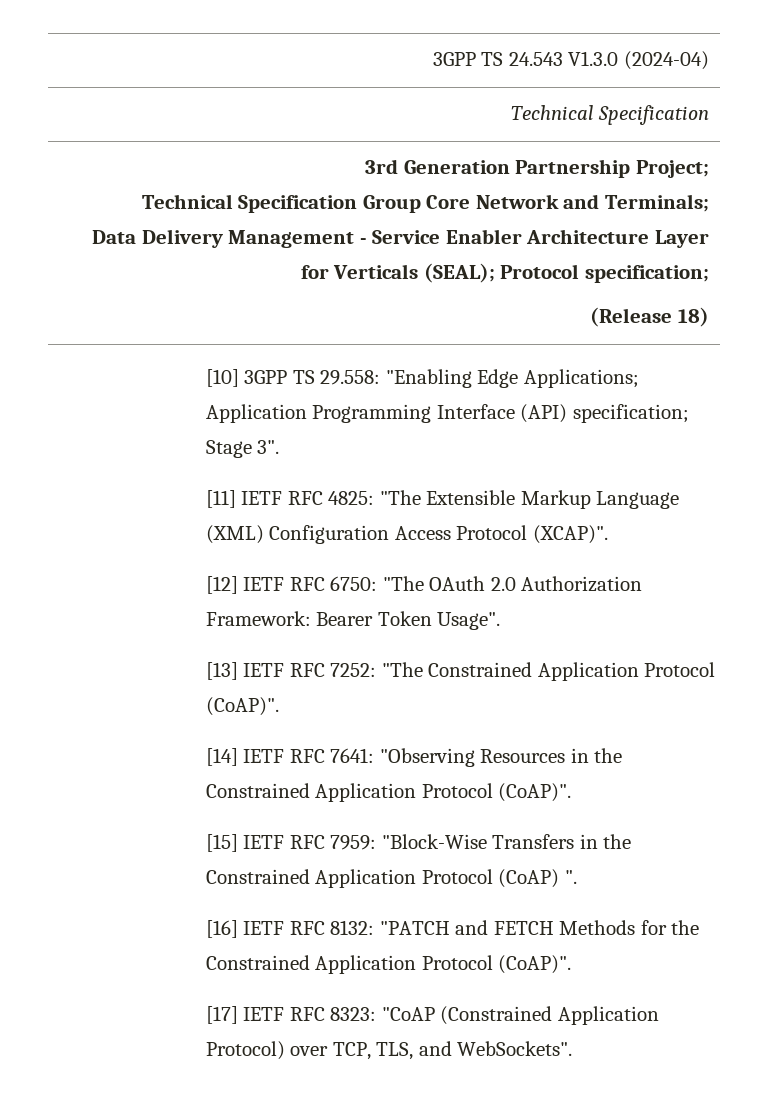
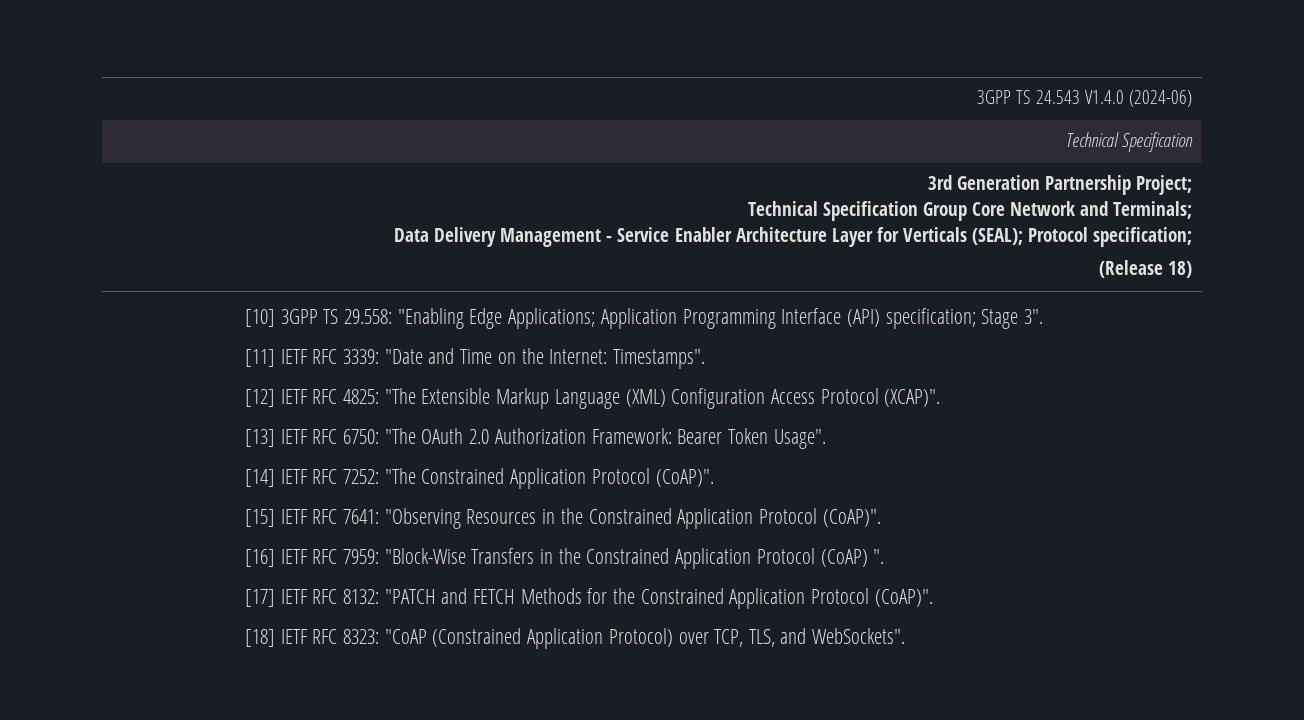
[568,51,709,70] V1.3.0 (2024-04) -> [1085,90,1193,107] V1.4.0 (2024-06)
(323, 498) none -> [343,348,705,369] [245,389,338,407] 3339: "Date and Time on the Internet: Timestamps". // [12] IETF RFC
[205,576,238,594] [12] -> [245,429,276,447] [13]
[205,662,238,680] [13] -> [245,469,276,487] [14]
[205,748,238,766] [14] -> [245,509,276,527] [15]
[205,834,238,852] [15] -> [245,549,276,567] [16]
[205,920,238,938] [16] -> [245,589,276,607] [17]
[205,1006,238,1024] [17] -> [245,629,276,647] [18]

